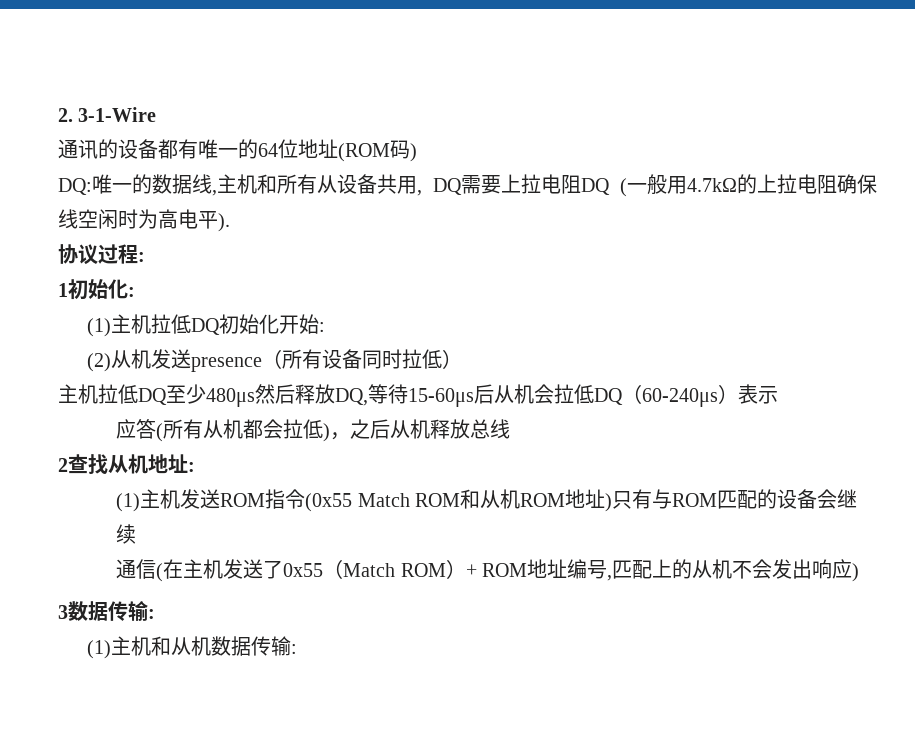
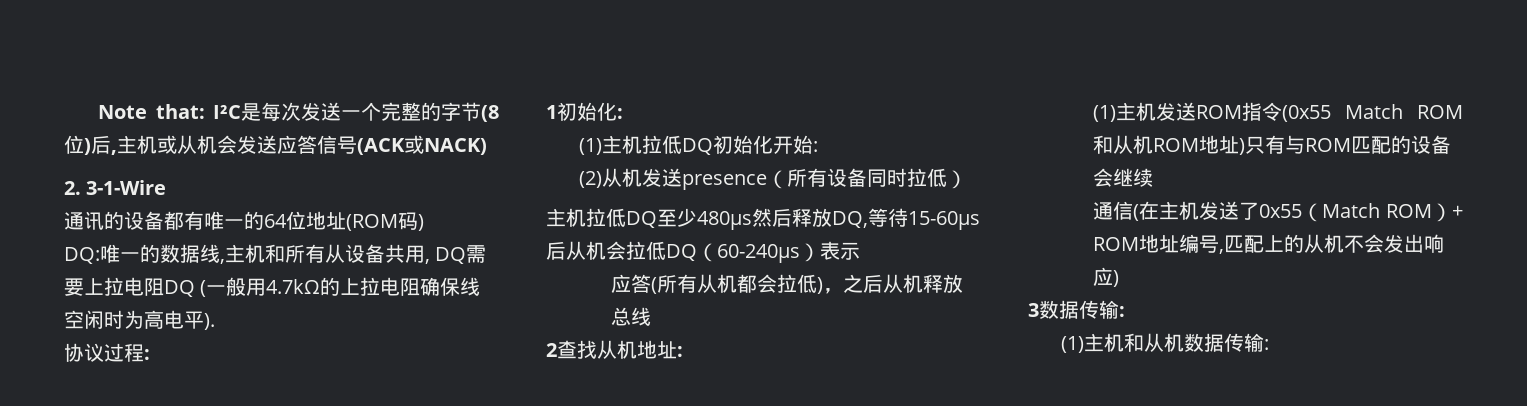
(58, 115) none -> [98,102,499,122] [64,135,487,155] Note that: I²C是每次发送一个完整的字节(8位)后,主机或从机会发送应答信号(ACK或NACK) //

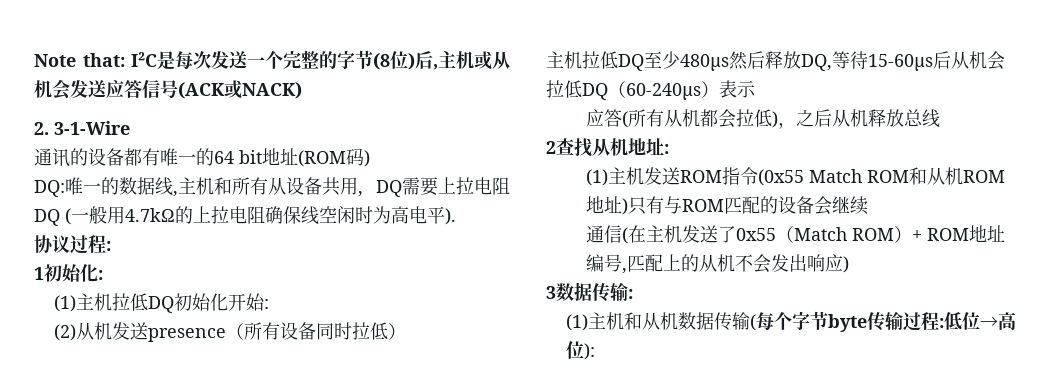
[286,211,306,230] 位 -> [239,150,262,164] bit
[1263,339,1269,350] : -> [749,311,1016,332] [565,341,595,360] (每个字节byte传输过程:低位→高位):

